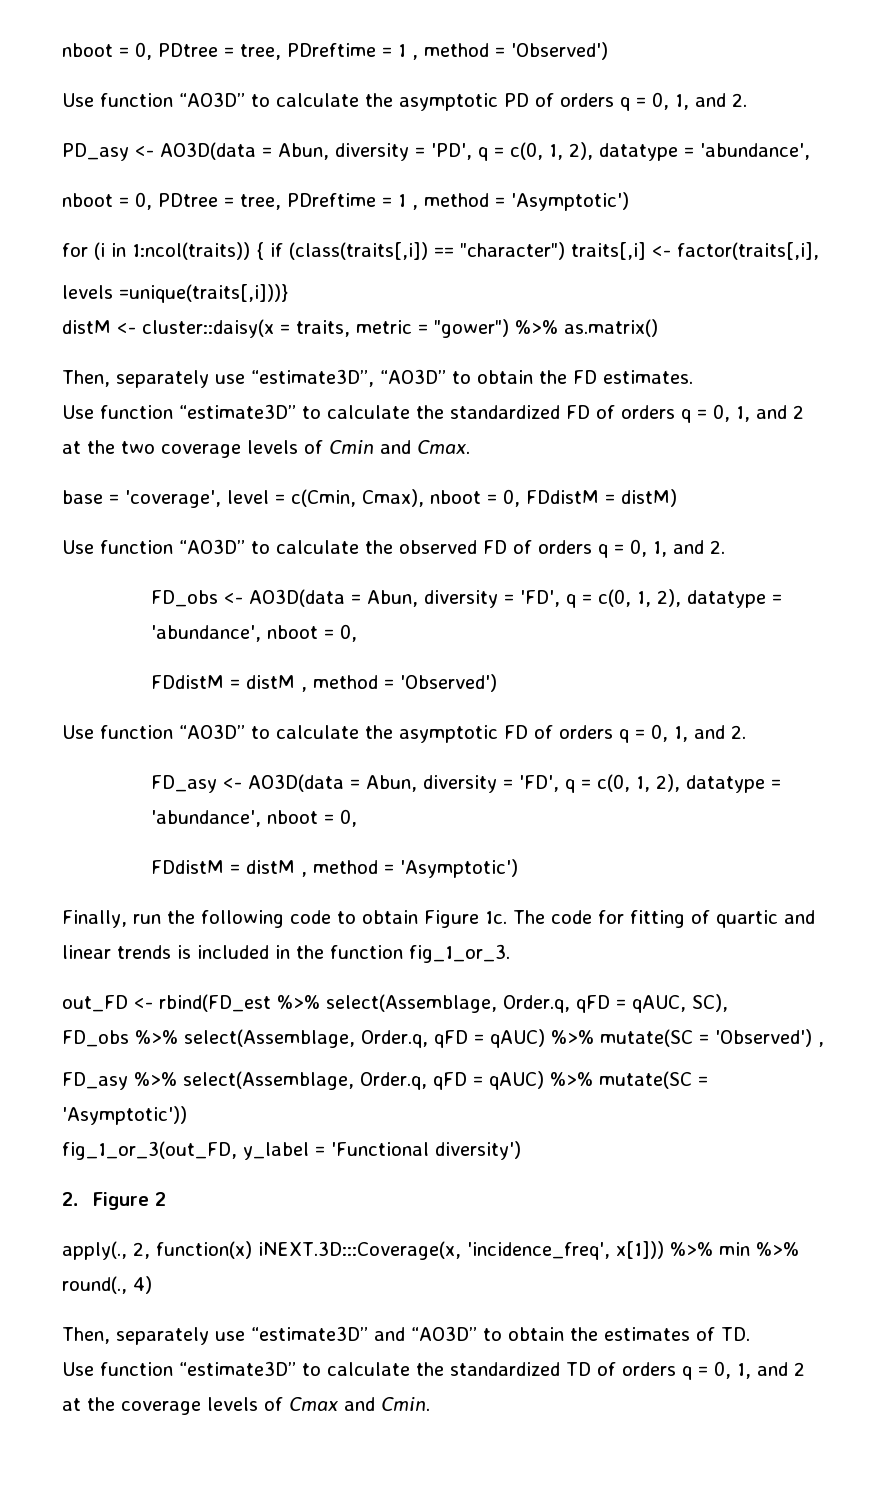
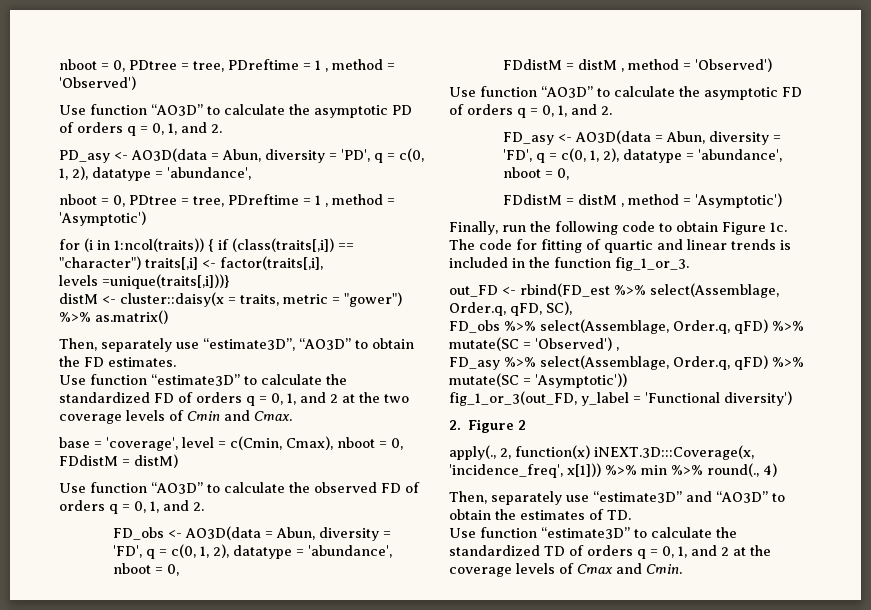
[575,995,686,1013] qFD = qAUC, -> [510,303,542,316] qFD,
[433,1029,545,1048] qFD = qAUC) -> [734,319,768,334] qFD)
[432,1071,544,1090] qFD = qAUC) -> [734,355,768,370] qFD)

